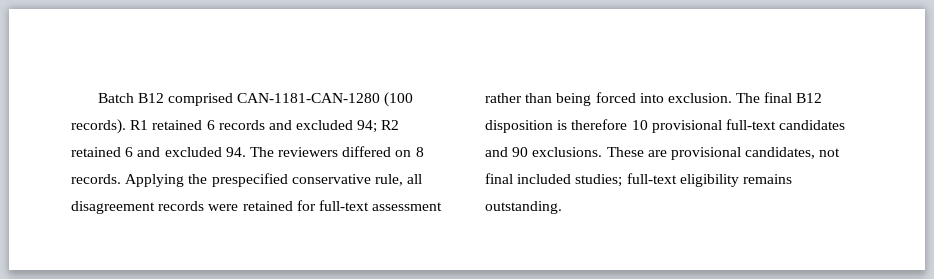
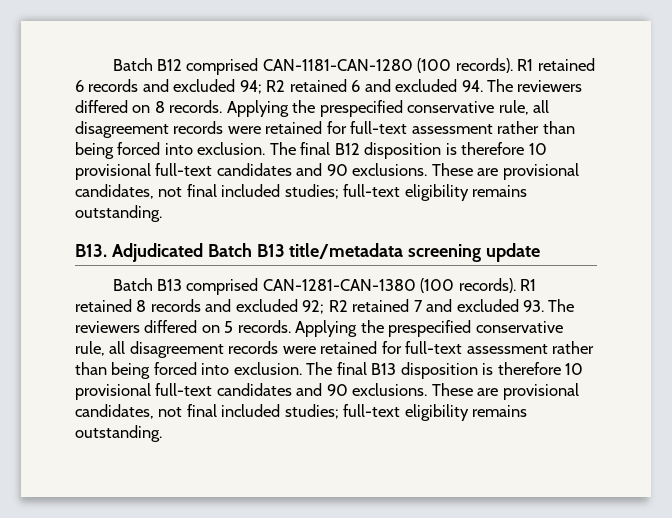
(562, 207) none -> [75,243,541,262] [112,278,537,295] [75,299,575,314] [75,320,563,337] [75,341,595,358] [75,362,584,379] [75,383,579,400] [75,404,528,421] [75,425,162,442] // B13. Adjudicated Batch B13 title/metadata screening update // Batch B13 comprised CAN-1281-CAN-1380 (100 records). R1 retained 8 records and excluded 92; R2 retained 7 and excluded 93. The reviewers differed on 5 records. Applying the prespecified conservative rule, all disagreement records were retained for full-text assessment rather than being forced into exclusion. The final B13 disposition is therefore 10 provisional full-text candidates and 90 exclusions. These are provisional candidates, not final included studies; full-text eligibility remains outstanding.

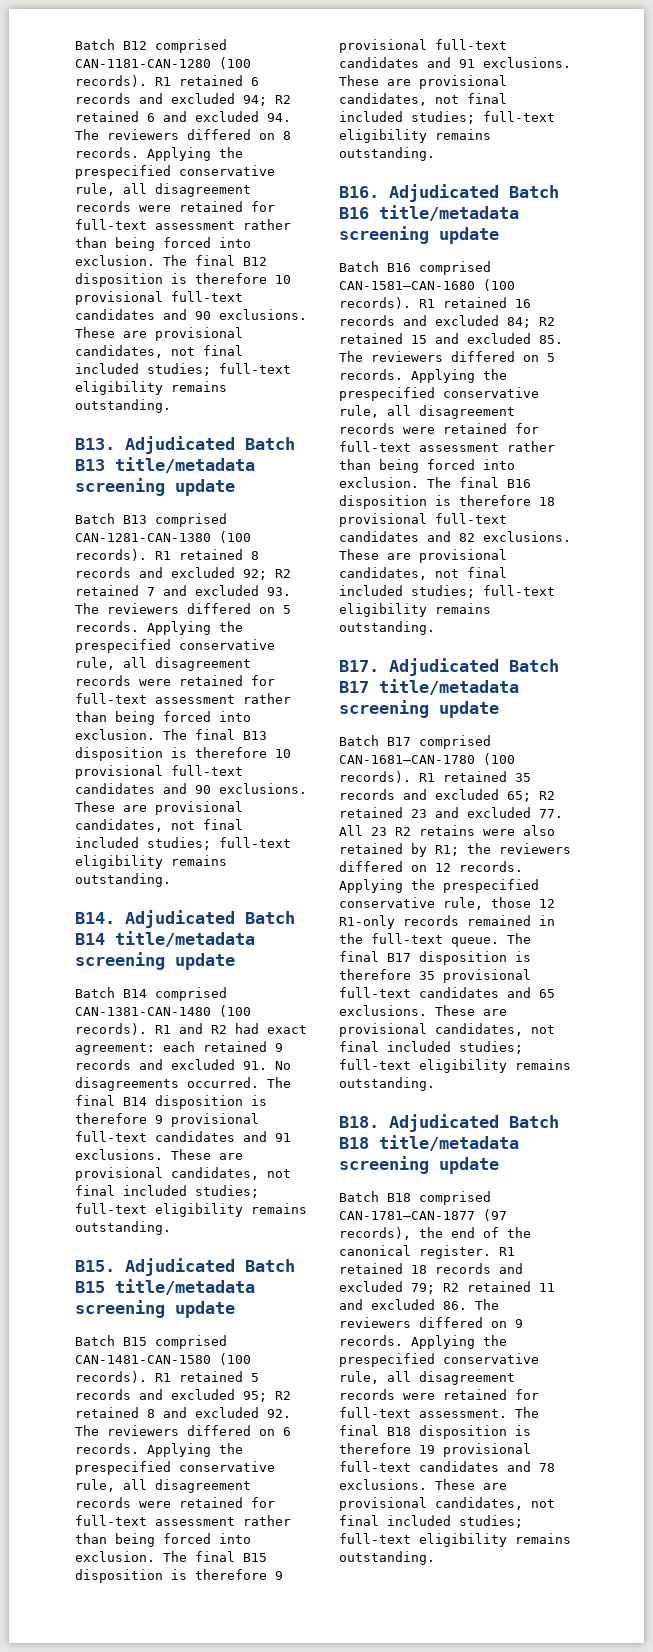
(162, 433) none -> [75,910,295,928] [75,931,255,947] [75,952,235,970] [75,987,227,1001] [75,1005,251,1017] [75,1023,307,1035] [75,1041,283,1055] [75,1059,291,1070] [75,1077,291,1091] [75,1095,267,1109] [75,1113,259,1127] [75,1131,291,1142] [75,1149,243,1160] [75,1167,291,1181] [75,1185,259,1198] [75,1203,307,1217] [75,1221,171,1235] [75,1258,295,1276] [75,1279,255,1295] [75,1300,235,1318] [75,1335,227,1349] [75,1353,251,1365] [75,1371,259,1383] [75,1389,291,1402] [75,1407,291,1418] [75,1425,291,1436] [75,1443,243,1457] [75,1461,275,1475] [75,1479,251,1493] [75,1497,275,1508] [75,1515,291,1526] [75,1533,251,1547] [75,1551,267,1562] [75,1569,283,1583] [339,39,507,53] [339,57,571,68] [339,75,507,89] [339,93,507,106] [339,111,555,124] [339,129,491,143] [339,147,435,161] [339,184,559,202] [339,205,519,221] [339,226,499,244] [339,261,491,275] [339,279,515,291] [339,297,531,309] [339,315,555,328] [339,333,563,344] [339,351,555,362] [339,369,507,383] [339,387,539,401] [339,405,515,419] [339,423,539,434] [339,441,555,452] [339,459,515,473] [339,477,531,488] [339,495,555,509] [339,513,507,527] [339,531,571,542] [339,549,507,563] [339,567,507,580] [339,585,555,598] [339,603,491,617] [339,621,435,635] [339,658,559,676] [339,679,519,695] [339,700,499,718] [339,735,491,749] [339,753,515,765] [339,771,531,783] [339,789,555,802] [339,807,563,818] [339,825,555,836] [339,843,571,857] [339,861,523,872] [339,879,539,893] [339,897,555,910] [339,915,555,929] [339,933,531,947] [339,951,531,965] [339,969,531,983] [339,987,555,998] [339,1005,507,1016] [339,1023,555,1037] [339,1041,523,1054] [339,1059,571,1073] [339,1077,435,1091] [339,1114,559,1132] [339,1135,519,1151] [339,1156,499,1174] [339,1191,491,1205] [339,1209,507,1221] [339,1227,531,1240] [339,1245,515,1259] [339,1263,523,1274] [339,1281,555,1294] [339,1299,499,1310] [339,1317,523,1328] [339,1335,507,1349] [339,1353,539,1367] [339,1371,515,1385] [339,1389,539,1400] [339,1407,539,1418] [339,1425,531,1439] [339,1443,531,1457] [339,1461,555,1472] [339,1479,507,1490] [339,1497,555,1511] [339,1515,523,1528] [339,1533,571,1547] [339,1551,435,1565] // B14. Adjudicated Batch B14 title/metadata screening update // Batch B14 comprised CAN-1381-CAN-1480 (100 records). R1 and R2 had exact agreement: each retained 9 records and excluded 91. No disagreements occurred. The final B14 disposition is therefore 9 provisional full-text candidates and 91 exclusions. These are provisional candidates, not final included studies; full-text eligibility remains outstanding. // B15. Adjudicated Batch B15 title/metadata screening update // Batch B15 comprised CAN-1481-CAN-1580 (100 records). R1 retained 5 records and excluded 95; R2 retained 8 and excluded 92. The reviewers differed on 6 records. Applying the prespecified conservative rule, all disagreement records were retained for full-text assessment rather than being forced into exclusion. The final B15 disposition is therefore 9 provisional full-text candidates and 91 exclusions. These are provisional candidates, not final included studies; full-text eligibility remains outstanding. // B16. Adjudicated Batch B16 title/metadata screening update // Batch B16 comprised CAN-1581–CAN-1680 (100 records). R1 retained 16 records and excluded 84; R2 retained 15 and excluded 85. The reviewers differed on 5 records. Applying the prespecified conservative rule, all disagreement records were retained for full-text assessment rather than being forced into exclusion. The final B16 disposition is therefore 18 provisional full-text candidates and 82 exclusions. These are provisional candidates, not final included studies; full-text eligibility remains outstanding. // B17. Adjudicated Batch B17 title/metadata screening update // Batch B17 comprised CAN-1681–CAN-1780 (100 records). R1 retained 35 records and excluded 65; R2 retained 23 and excluded 77. All 23 R2 retains were also retained by R1; the reviewers differed on 12 records. Applying the prespecified conservative rule, those 12 R1-only records remained in the full-text queue. The final B17 disposition is therefore 35 provisional full-text candidates and 65 exclusions. These are provisional candidates, not final included studies; full-text eligibility remains outstanding. // B18. Adjudicated Batch B18 title/metadata screening update // Batch B18 comprised CAN-1781–CAN-1877 (97 records), the end of the canonical register. R1 retained 18 records and excluded 79; R2 retained 11 and excluded 86. The reviewers differed on 9 records. Applying the prespecified conservative rule, all disagreement records were retained for full-text assessment. The final B18 disposition is therefore 19 provisional full-text candidates and 78 exclusions. These are provisional candidates, not final included studies; full-text eligibility remains outstanding.

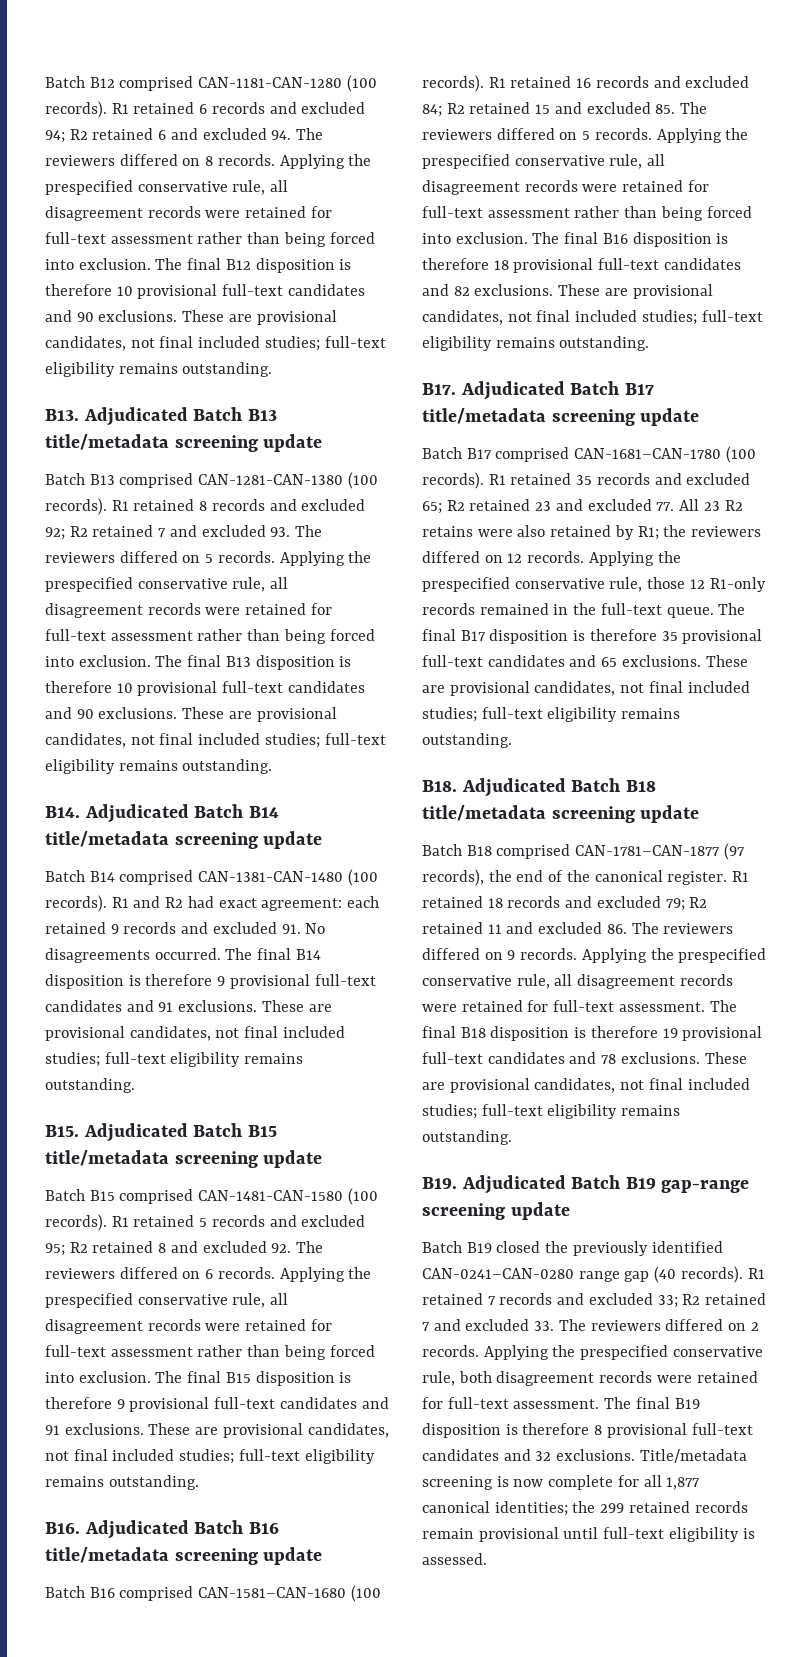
(435, 1558) none -> [422,1175,750,1194] [422,1202,570,1220] [422,1241,723,1256] [422,1266,765,1283] [422,1293,767,1308] [422,1319,759,1331] [422,1345,763,1360] [422,1371,758,1386] [422,1397,700,1409] [422,1423,753,1438] [422,1449,747,1463] [422,1475,701,1490] [422,1501,748,1516] [422,1527,755,1542] [422,1553,487,1565] // B19. Adjudicated Batch B19 gap-range screening update // Batch B19 closed the previously identified CAN-0241–CAN-0280 range gap (40 records). R1 retained 7 records and excluded 33; R2 retained 7 and excluded 33. The reviewers differed on 2 records. Applying the prespecified conservative rule, both disagreement records were retained for full-text assessment. The final B19 disposition is therefore 8 provisional full-text candidates and 32 exclusions. Title/metadata screening is now complete for all 1,877 canonical identities; the 299 retained records remain provisional until full-text eligibility is assessed.

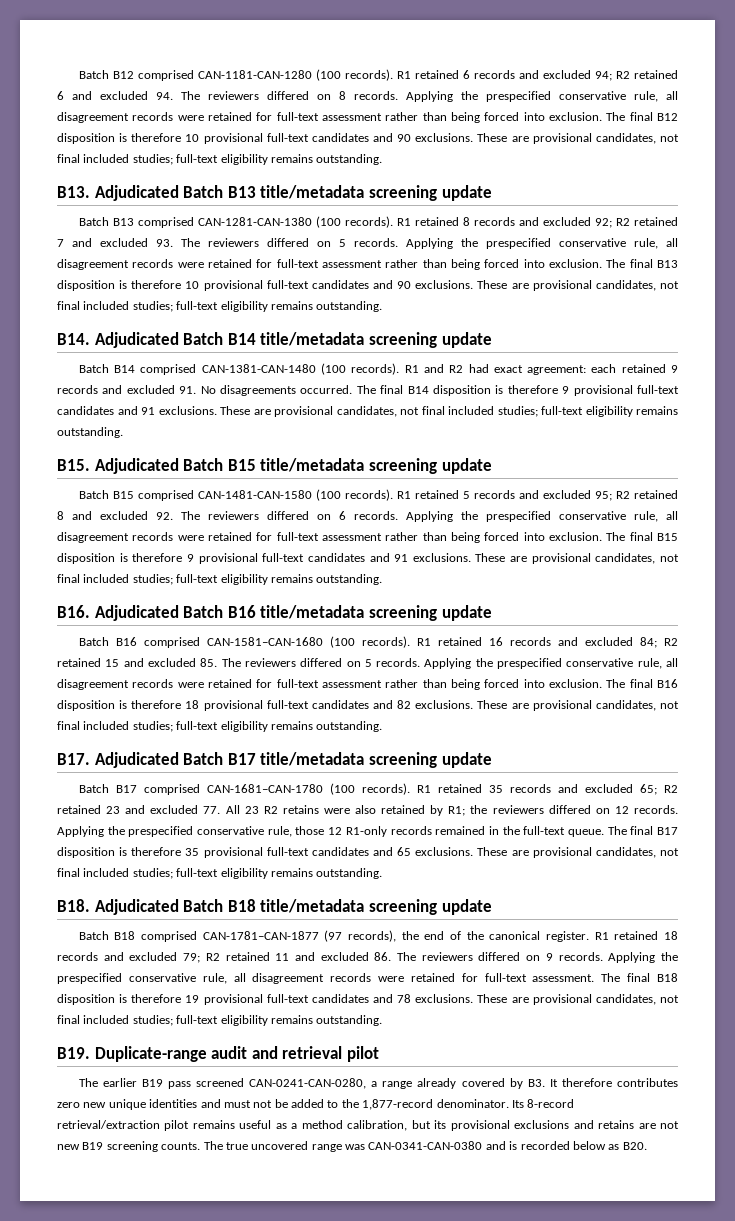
[461,1175,750,1194] [422,1202,570,1220] [422,1241,723,1256] [422,1266,765,1283] [422,1293,767,1308] [422,1319,759,1331] [422,1345,763,1360] [422,1371,758,1386] [422,1397,700,1409] [422,1423,753,1438] [422,1449,747,1463] [422,1475,701,1490] [422,1501,748,1516] [422,1527,755,1542] [422,1553,487,1565] Adjudicated Batch B19 gap-range screening update // Batch B19 closed the previously identified CAN-0241–CAN-0280 range gap (40 records). R1 retained 7 records and excluded 33; R2 retained 7 and excluded 33. The reviewers differed on 2 records. Applying the prespecified conservative rule, both disagreement records were retained for full-text assessment. The final B19 disposition is therefore 8 provisional full-text candidates and 32 exclusions. Title/metadata screening is now complete for all 1,877 canonical identities; the 299 retained records remain provisional until full-text eligibility is assessed. -> [94,1046,379,1062] [78,1078,679,1089] [57,1099,575,1110] [57,1120,679,1131] [57,1141,647,1152] Duplicate-range audit and retrieval pilot // The earlier B19 pass screened CAN-0241-CAN-0280, a range already covered by B3. It therefore contributes zero new unique identities and must not be added to the 1,877-record denominator. Its 8-record retrieval/extraction pilot remains useful as a method calibration, but its provisional exclusions and retains are not new B19 screening counts. The true uncovered range was CAN-0341-CAN-0380 and is recorded below as B20.

